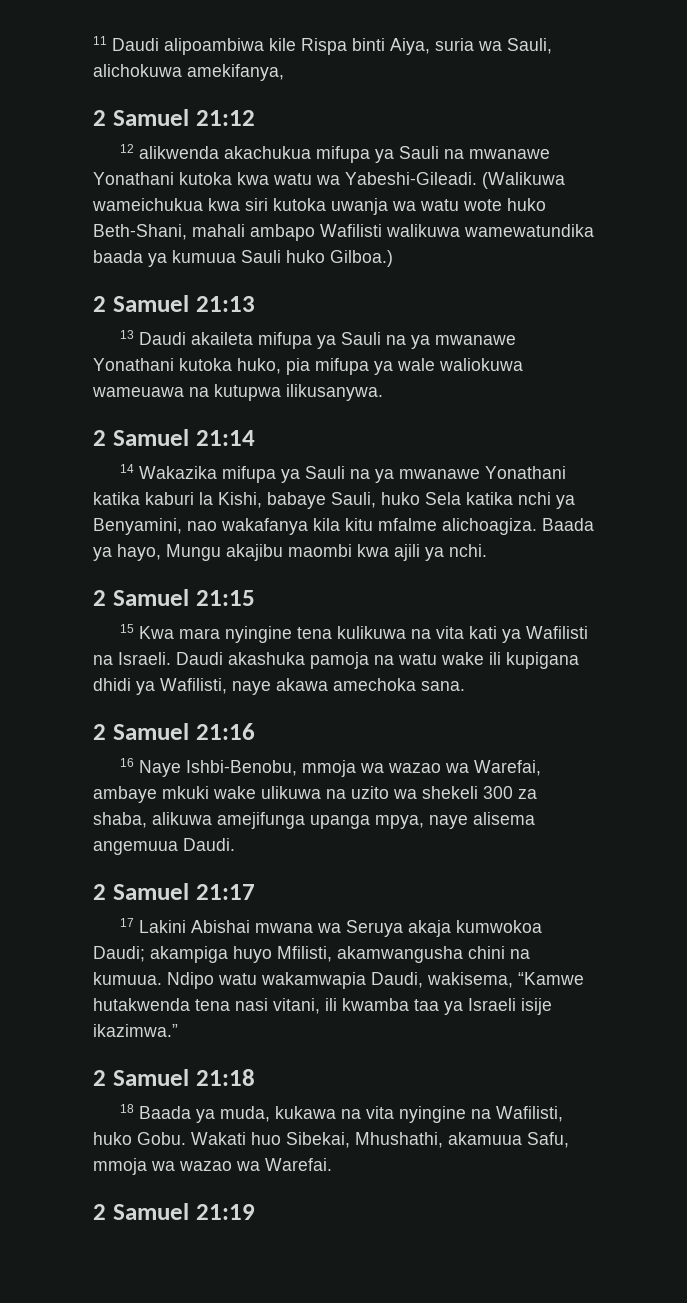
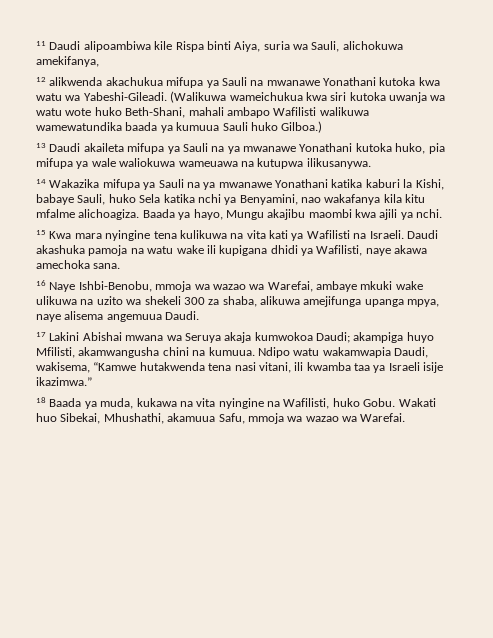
[93,109,255,126] // 2 Samuel 21:12 -> (99, 61) none
[93,295,255,312] // 2 Samuel 21:13 -> (323, 127) none
[93,429,255,446] // 2 Samuel 21:14 -> (371, 163) none
[93,589,255,606] // 2 Samuel 21:15 -> (443, 213) none
[93,723,255,740] // 2 Samuel 21:16 -> (121, 266) none
[93,883,255,900] // 2 Samuel 21:17 -> (200, 315) none
[93,1069,255,1086] // 2 Samuel 21:18 -> (92, 381) none
[93,1203,255,1220] // 2 Samuel 21:19 -> (406, 417) none

